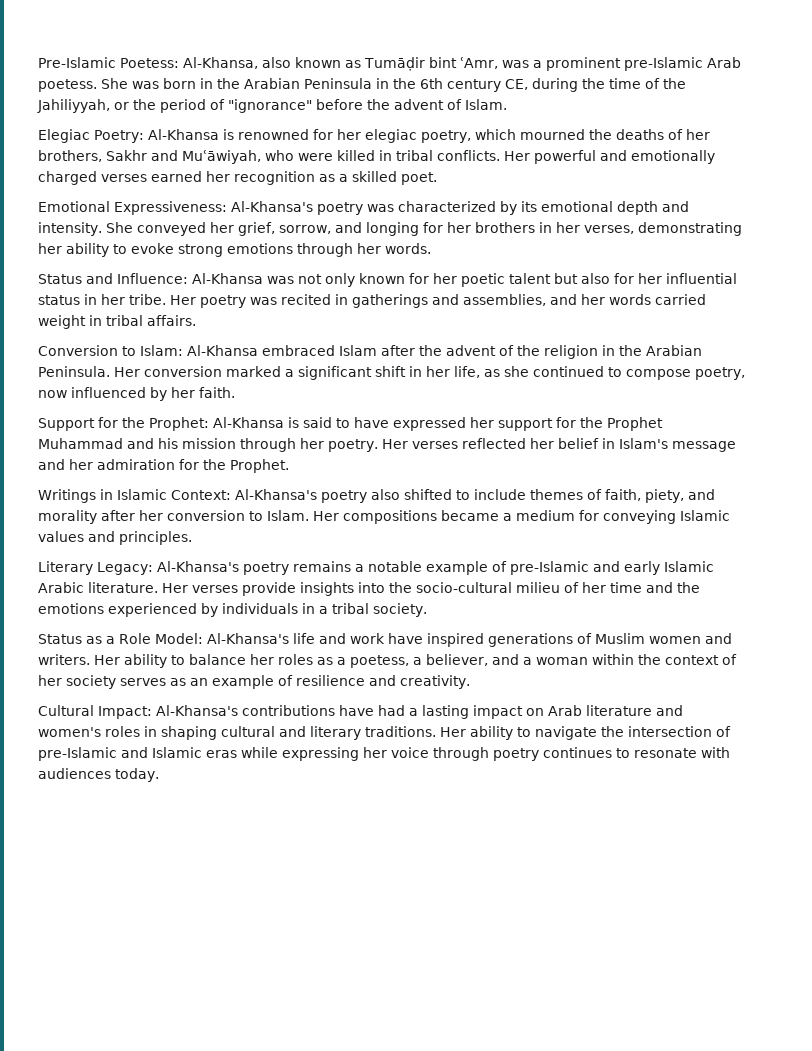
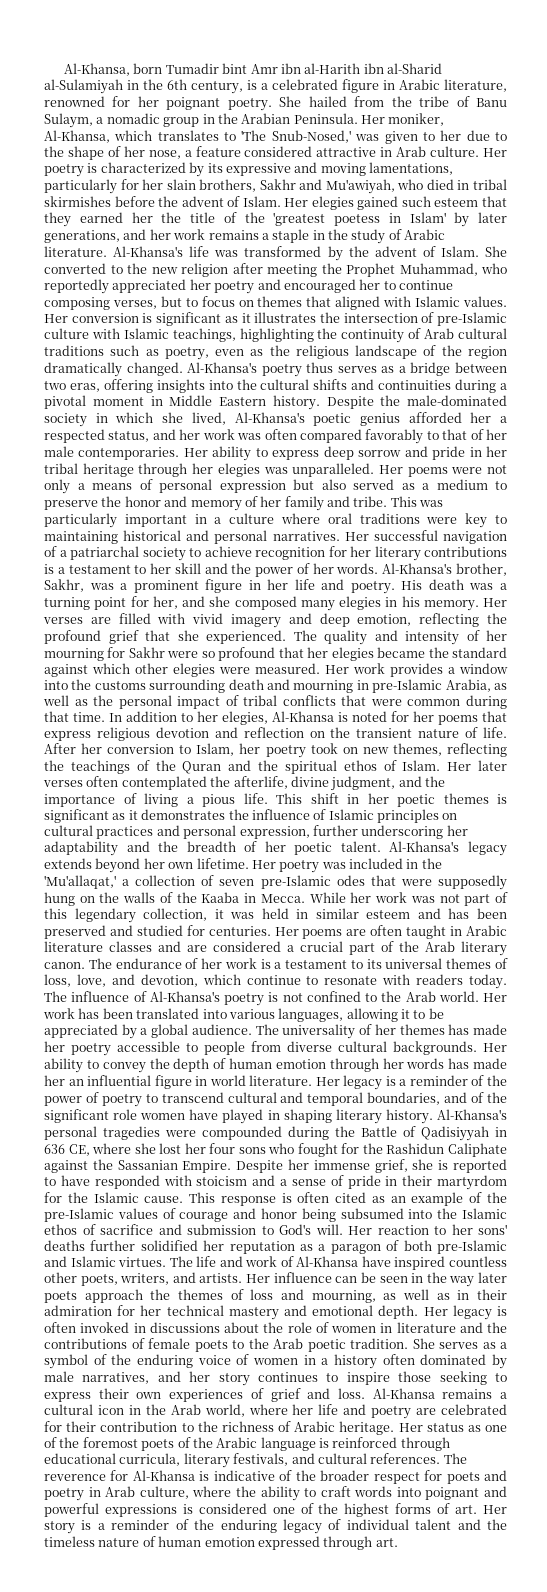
[38,57,741,71] [38,78,686,92] [37,99,312,113] Pre-Islamic Poetess: Al-Khansa, also known as Tumāḍir bint ʿAmr, was a prominent pre-Islamic Arab poetess. She was born in the Arabian Peninsula in the 6th century CE, during the time of the Jahiliyyah, or the period of "ignorance" -> [64,63,443,76] [44,79,507,94] [44,96,507,111] [44,113,445,128] [44,130,508,144] [44,146,508,160] [44,162,453,177] [44,179,508,194] [44,196,111,207] Al-Khansa, born Tumadir bint Amr ibn al-Harith ibn al-Sharid al-Sulamiyah in the 6th century, is a celebrated figure in Arabic literature, renowned for her poignant poetry. She hailed from the tribe of Banu Sulaym, a nomadic group in the Arabian Peninsula. Her moniker, Al-Khansa, which translates to 'The Snub-Nosed,' was given to her due to the shape of her nose, a feature considered attractive in Arab culture. Her poetry is characterized by its expressive and moving lamentations, particularly for her slain brothers, Sakhr and Mu'awiyah, who died in tribal skirmishes
[38,129,710,143] [38,150,715,164] [38,171,437,185] [38,201,689,215] [38,222,742,236] [38,243,431,257] [38,273,737,287] [38,294,706,308] [38,315,196,329] [38,345,702,359] [38,366,745,380] [38,387,235,401] [38,417,663,431] [38,438,736,452] [38,459,289,473] [38,489,715,503] [38,510,730,524] [38,531,192,545] [38,561,714,575] [38,582,700,596] [38,603,427,617] [38,633,732,647] [38,654,737,668] [38,675,470,689] [38,705,683,719] [38,726,731,740] [38,747,730,761] [38,768,159,782] // Elegiac Poetry: Al-Khansa is renowned for her elegiac poetry, which mourned the deaths of her brothers, Sakhr and Muʿāwiyah, who were killed in tribal conflicts. Her powerful and emotionally charged verses earned her recognition as a skilled poet. // Emotional Expressiveness: Al-Khansa's poetry was characterized by its emotional depth and intensity. She conveyed her grief, sorrow, and longing for her brothers in her verses, demonstrating her ability to evoke strong emotions through her words. // Status and Influence: Al-Khansa was not only known for her poetic talent but also for her influential status in her tribe. Her poetry was recited in gatherings and assemblies, and her words carried weight in tribal affairs. // Conversion to Islam: Al-Khansa embraced Islam after the advent of the religion in the Arabian Peninsula. Her conversion marked a significant shift in her life, as she continued to compose poetry, now influenced by her faith. // Support for the Prophet: Al-Khansa is said to have expressed her support for the Prophet Muhammad and his mission through her poetry. Her verses reflected her belief in Islam's message and her admiration for the Prophet. // Writings in Islamic Context: Al-Khansa's poetry also shifted to include themes of faith, piety, and morality after her conversion to Islam. Her compositions became a medium for conveying Islamic values and principles. // Literary Legacy: Al-Khansa's poetry remains a notable example of pre-Islamic and early Islamic Arabic literature. Her verses provide insights into the socio-cultural milieu of her time and the emotions experienced by individuals in a tribal society. // Status as a Role Model: Al-Khansa's life and work have inspired generations of Muslim women and writers. Her ability to balance her roles as a poetess, a believer, and a woman within the context of her society serves as an example of resilience and creativity. // Cultural Impact: Al-Khansa's contributions have had a lasting impact on Arab literature and women's roles in shaping cultural and literary traditions. Her ability to navigate the intersection of pre-Islamic and Islamic eras while expressing her voice through poetry continues to resonate with audiences today. -> [284,196,508,210] [44,212,507,227] [44,229,446,244] [44,246,508,261] [44,263,507,277] [44,279,453,294] [44,296,508,310] [44,312,507,326] [44,328,508,343] [44,345,507,360] [44,362,507,377] [44,379,508,393] [44,395,507,410] [44,412,507,427] [44,429,508,444] [44,446,507,461] [44,463,507,477] [44,479,507,494] [44,496,444,511] [44,513,508,528] [44,530,508,544] [44,546,507,561] [44,563,508,577] [44,579,508,594] [44,596,507,611] [43,613,508,628] [44,630,507,645] [44,647,507,661] [44,663,508,677] [44,679,507,693] [43,695,507,709] [44,711,507,725] [44,727,507,741] [44,743,507,758] [44,760,507,774] [43,776,445,791] [44,793,507,807] [44,809,458,823] [44,825,468,839] [44,841,507,856] [44,858,442,873] [44,875,507,890] [44,892,509,906] [44,908,508,923] [44,925,508,939] [44,941,507,956] [44,958,509,969] [44,974,507,989] [44,991,507,1006] [43,1008,444,1022] [44,1024,508,1039] [44,1041,507,1056] [44,1058,507,1073] [44,1075,508,1090] [44,1092,508,1107] [44,1109,507,1124] [44,1126,507,1141] [44,1143,508,1157] [44,1159,508,1173] [44,1175,507,1190] [44,1192,508,1206] [44,1208,508,1222] [44,1224,507,1235] [44,1240,507,1254] [44,1256,507,1270] [44,1272,508,1287] [44,1289,508,1303] [44,1305,507,1320] [44,1322,507,1333] [44,1338,507,1352] [44,1354,508,1369] [44,1371,507,1386] [44,1388,507,1402] [44,1404,508,1419] [44,1421,508,1435] [44,1437,450,1451] [44,1453,467,1468] [44,1470,507,1484] [44,1486,507,1501] [44,1503,508,1517] [44,1519,508,1534] [44,1536,398,1550] Her elegies gained such esteem that they earned her the title of the 'greatest poetess in Islam' by later generations, and her work remains a staple in the study of Arabic literature. Al-Khansa's life was transformed by the advent of Islam. She converted to the new religion after meeting the Prophet Muhammad, who reportedly appreciated her poetry and encouraged her to continue composing verses, but to focus on themes that aligned with Islamic values. Her conversion is significant as it illustrates the intersection of pre-Islamic culture with Islamic teachings, highlighting the continuity of Arab cultural traditions such as poetry, even as the religious landscape of the region dramatically changed. Al-Khansa's poetry thus serves as a bridge between two eras, offering insights into the cultural shifts and continuities during a pivotal moment in Middle Eastern history. Despite the male-dominated society in which she lived, Al-Khansa's poetic genius afforded her a respected status, and her work was often compared favorably to that of her male contemporaries. Her ability to express deep sorrow and pride in her tribal heritage through her elegies was unparalleled. Her poems were not only a means of personal expression but also served as a medium to preserve the honor and memory of her family and tribe. This was particularly important in a culture where oral traditions were key to maintaining historical and personal narratives. Her successful navigation of a patriarchal society to achieve recognition for her literary contributions is a testament to her skill and the power of her words. Al-Khansa's brother, Sakhr, was a prominent figure in her life and poetry. His death was a turning point for her, and she composed many elegies in his memory. Her verses are filled with vivid imagery and deep emotion, reflecting the profound grief that she experienced. The quality and intensity of her mourning for Sakhr were so profound that her elegies became the standard against which other elegies were measured. Her work provides a window into the customs surrounding death and mourning in pre-Islamic Arabia, as well as the personal impact of tribal conflicts that were common during that time. In addition to her elegies, Al-Khansa is noted for her poems that express religious devotion and reflection on the transient nature of life. After her conversion to Islam, her poetry took on new themes, reflecting the teachings of the Quran and the spiritual ethos of Islam. Her later verses often contemplated the afterlife, divine judgment, and the importance of living a pious life. This shift in her poetic themes is significant as it demonstrates the influence of Islamic principles on cultural practices and personal expression, further underscoring her adaptability and the breadth of her poetic talent. Al-Khansa's legacy extends beyond her own lifetime. Her poetry was included in the 'Mu'allaqat,' a collection of seven pre-Islamic odes that were supposedly hung on the walls of the Kaaba in Mecca. While her work was not part of this legendary collection, it was held in similar esteem and has been preserved and studied for centuries. Her poems are often taught in Arabic literature classes and are considered a crucial part of the Arab literary canon. The endurance of her work is a testament to its universal themes of loss, love, and devotion, which continue to resonate with readers today. The influence of Al-Khansa's poetry is not confined to the Arab world. Her work has been translated into various languages, allowing it to be appreciated by a global audience. The universality of her themes has made her poetry accessible to people from diverse cultural backgrounds. Her ability to convey the depth of human emotion through her words has made her an influential figure in world literature. Her legacy is a reminder of the power of poetry to transcend cultural and temporal boundaries, and of the significant role women have played in shaping literary history. Al-Khansa's personal tragedies were compounded during the Battle of Qadisiyyah in 636 CE, where she lost her four sons who fought for the Rashidun Caliphate against the Sassanian Empire. Despite her immense grief, she is reported to have responded with stoicism and a sense of pride in their martyrdom for the Islamic cause. This response is often cited as an example of the pre-Islamic values of courage and honor being subsumed into the Islamic ethos of sacrifice and submission to God's will. Her reaction to her sons' deaths further solidified her reputation as a paragon of both pre-Islamic and Islamic virtues. The life and work of Al-Khansa have inspired countless other poets, writers, and artists. Her influence can be seen in the way later poets approach the themes of loss and mourning, as well as in their admiration for her technical mastery and emotional depth. Her legacy is often invoked in discussions about the role of women in literature and the contributions of female poets to the Arab poetic tradition. She serves as a symbol of the enduring voice of women in a history often dominated by male narratives, and her story continues to inspire those seeking to express their own experiences of grief and loss. Al-Khansa remains a cultural icon in the Arab world, where her life and poetry are celebrated for their contribution to the richness of Arabic heritage. Her status as one of the foremost poets of the Arabic language is reinforced through educational curricula, literary festivals, and cultural references. The reverence for Al-Khansa is indicative of the broader respect for poets and poetry in Arab culture, where the ability to craft words into poignant and powerful expressions is considered one of the highest forms of art. Her story is a reminder of the enduring legacy of individual talent and the timeless nature of human emotion expressed through art.

